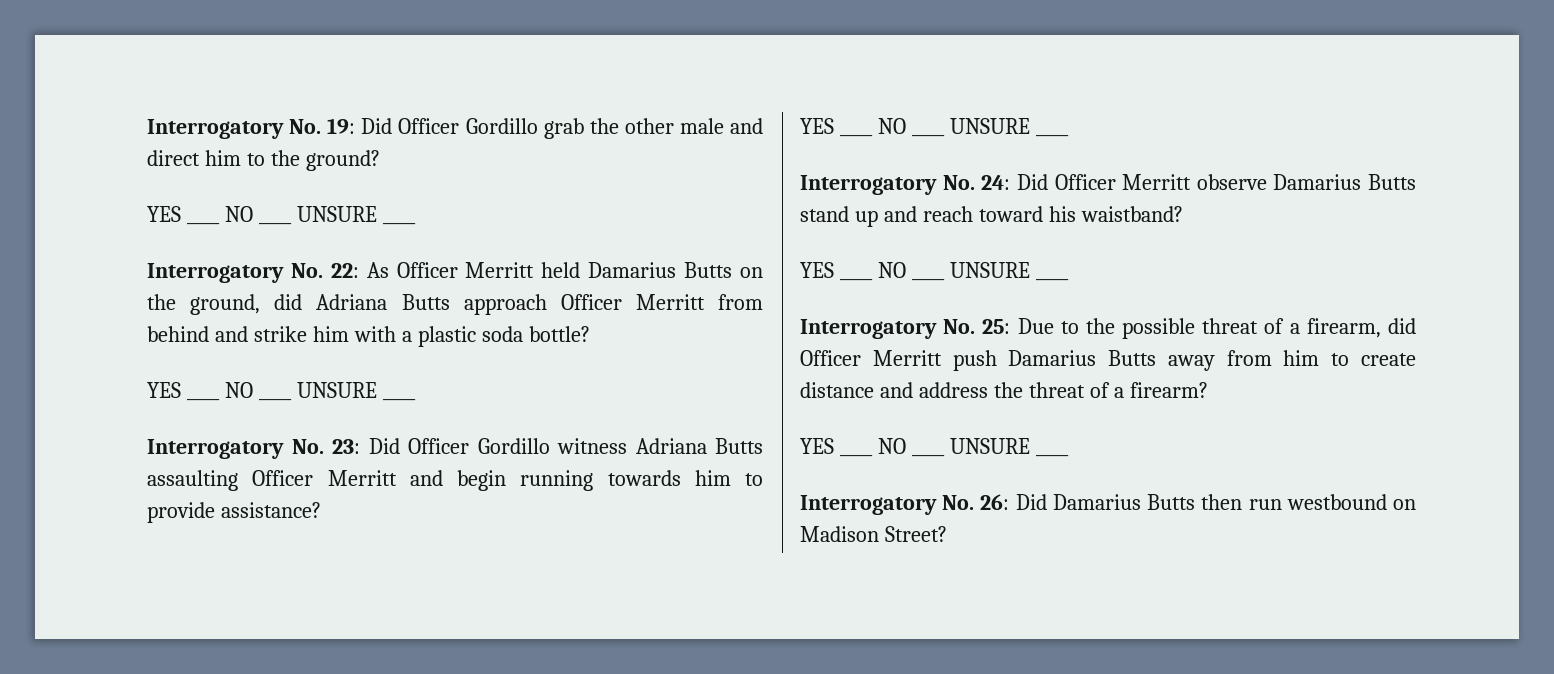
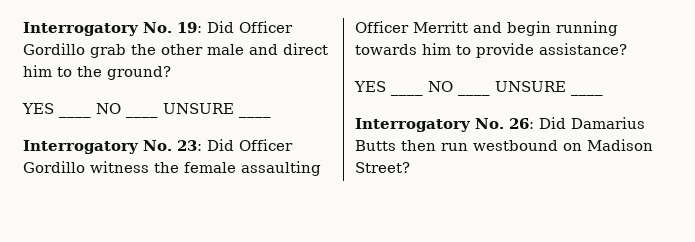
[147,262,764,283] [147,294,763,315] [147,326,590,347] [147,382,181,398] [186,398,220,401] [224,382,253,398] [258,398,292,401] [296,382,377,398] [382,398,416,401] // Interrogatory No. 22: As Officer Merritt held Damarius Butts on the ground, did Adriana Butts approach Officer Merritt from behind and strike him with a plastic soda bottle? // YES ____ NO ____ UNSURE ____ -> (271, 116) none
[635,438,763,454] Adriana Butts -> [154,162,236,173] the female
[800,174,1416,195] [800,206,1183,227] [800,262,834,278] [839,278,873,281] [877,262,906,278] [911,278,945,281] [949,262,1030,278] [1035,278,1069,281] [800,318,1416,339] [800,350,1416,371] [800,382,1208,398] [800,438,834,454] [839,454,873,457] [877,438,906,454] [911,454,945,457] [949,438,1030,454] [1035,454,1069,457] // Interrogatory No. 24: Did Officer Merritt observe Damarius Butts stand up and reach toward his waistband? // YES ____ NO ____ UNSURE ____ // Interrogatory No. 25: Due to the possible threat of a firearm, did Officer Merritt push Damarius Butts away from him to create distance and address the threat of a firearm? // YES ____ NO ____ UNSURE ____ -> (603, 94) none

